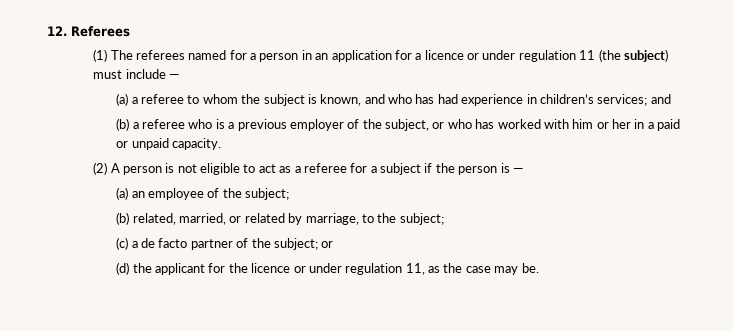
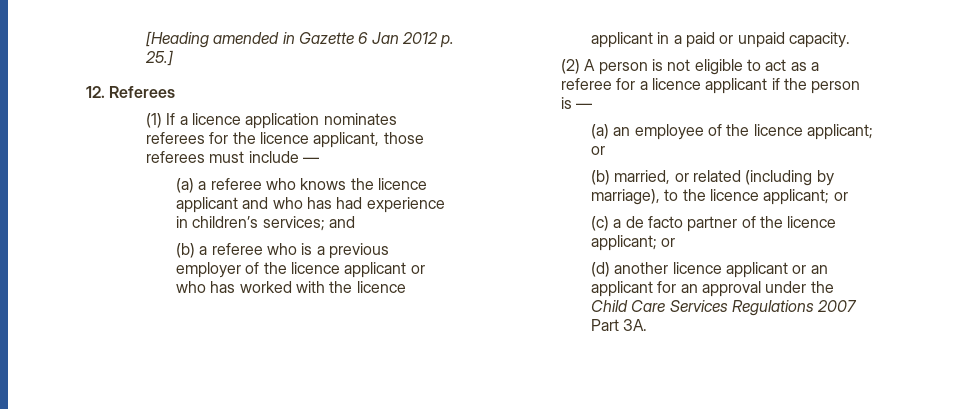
[47,26,130,37] [93,49,668,62] 12. Referees // (1) The referees named for a person in an application for a licence or under regulation 11 (the subject) -> [146,31,455,48] [145,50,174,66] [86,86,176,98] [146,113,397,129] [146,132,424,148] [146,151,206,163] [Heading amended in Gazette 6 Jan 2012 p. 25.] // 12. Referees // (1) If a licence application nominates referees for the licence applicant, those referees
[187,94,362,106] to whom the subject is known, -> [266,178,427,190] [176,197,239,213] who knows the licence applicant
[385,119,430,131] subject, -> [291,262,407,278] licence applicant
[572,119,632,129] him or her -> [329,281,406,293] [591,32,654,48] the licence applicant
[380,163,422,175] subject -> [652,78,768,94] licence applicant
[245,188,290,200] [116,212,176,225] subject; // (b) related, -> [753,124,873,140] [591,146,606,155] [591,170,611,185] licence applicant; or // (b)
[288,213,444,225] by marriage, to the subject; -> [745,170,834,186] [591,189,848,205] (including by marriage), to the licence applicant; or
[273,238,318,250] subject; -> [787,216,837,228] [591,235,658,251] licence applicant;
[132,263,539,275] the applicant for the licence or under regulation 11, as the case may be. -> [614,262,828,278] [591,281,834,297] [591,300,858,316] [591,319,648,331] another licence applicant or an applicant for an approval under the Child Care Services Regulations 2007 Part 3A.

